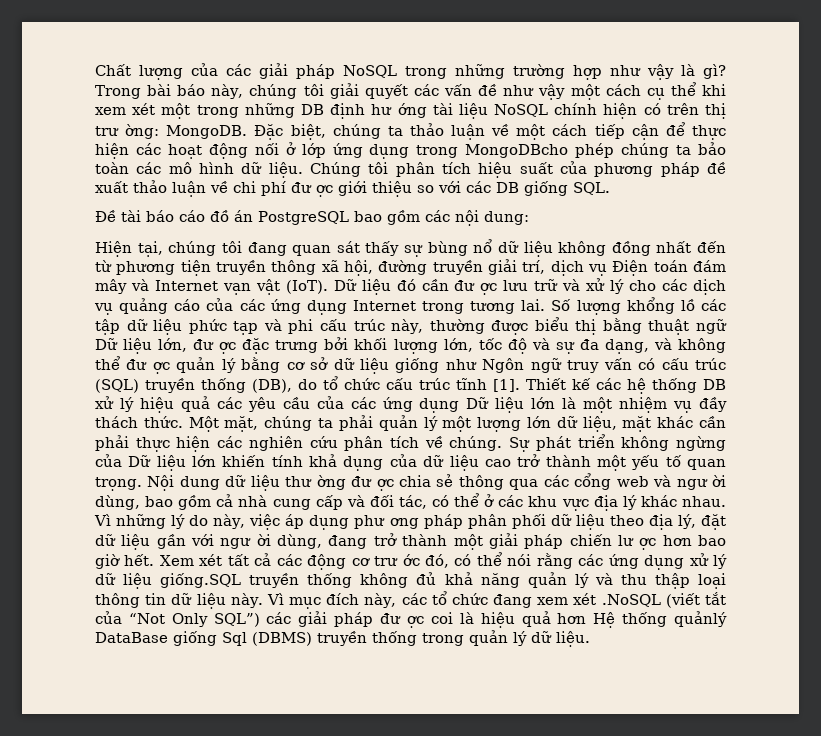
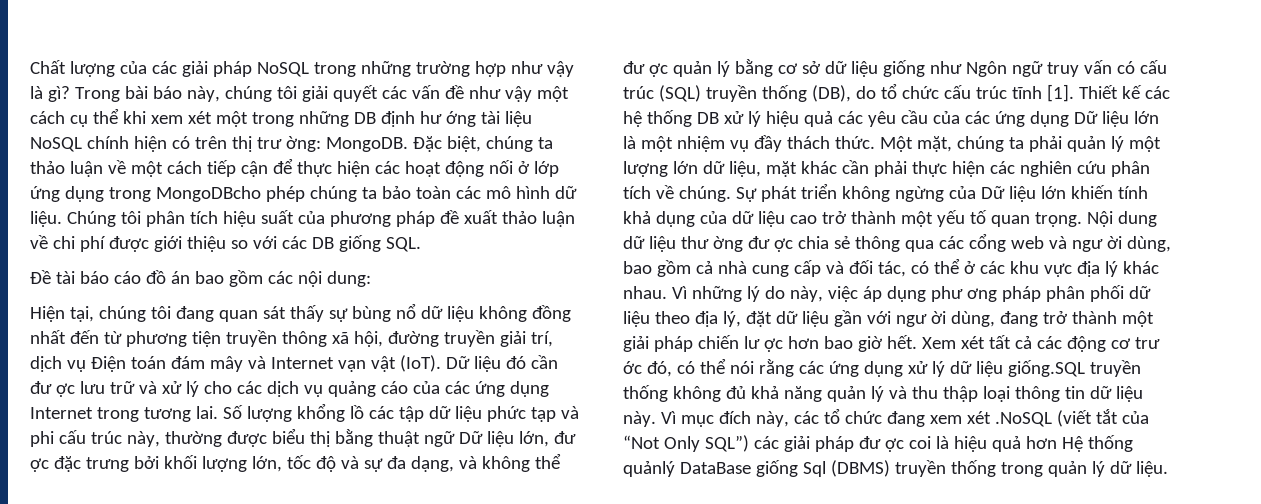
[291,182,333,197] đư ợc -> [108,236,149,252] được
[258,211,349,225] PostgreSQL -> (190, 277) none

